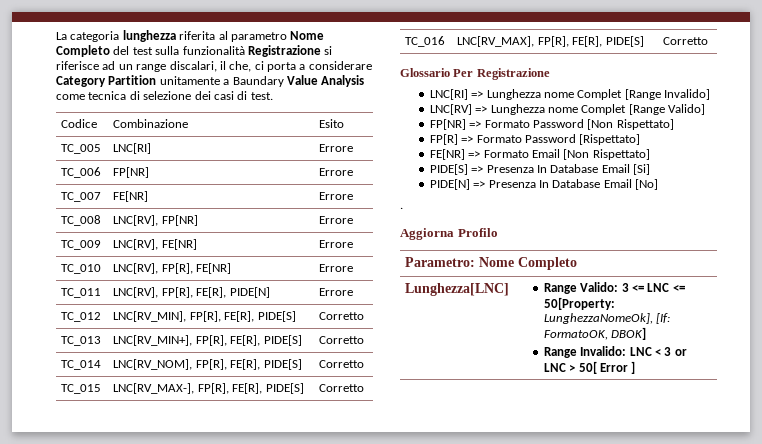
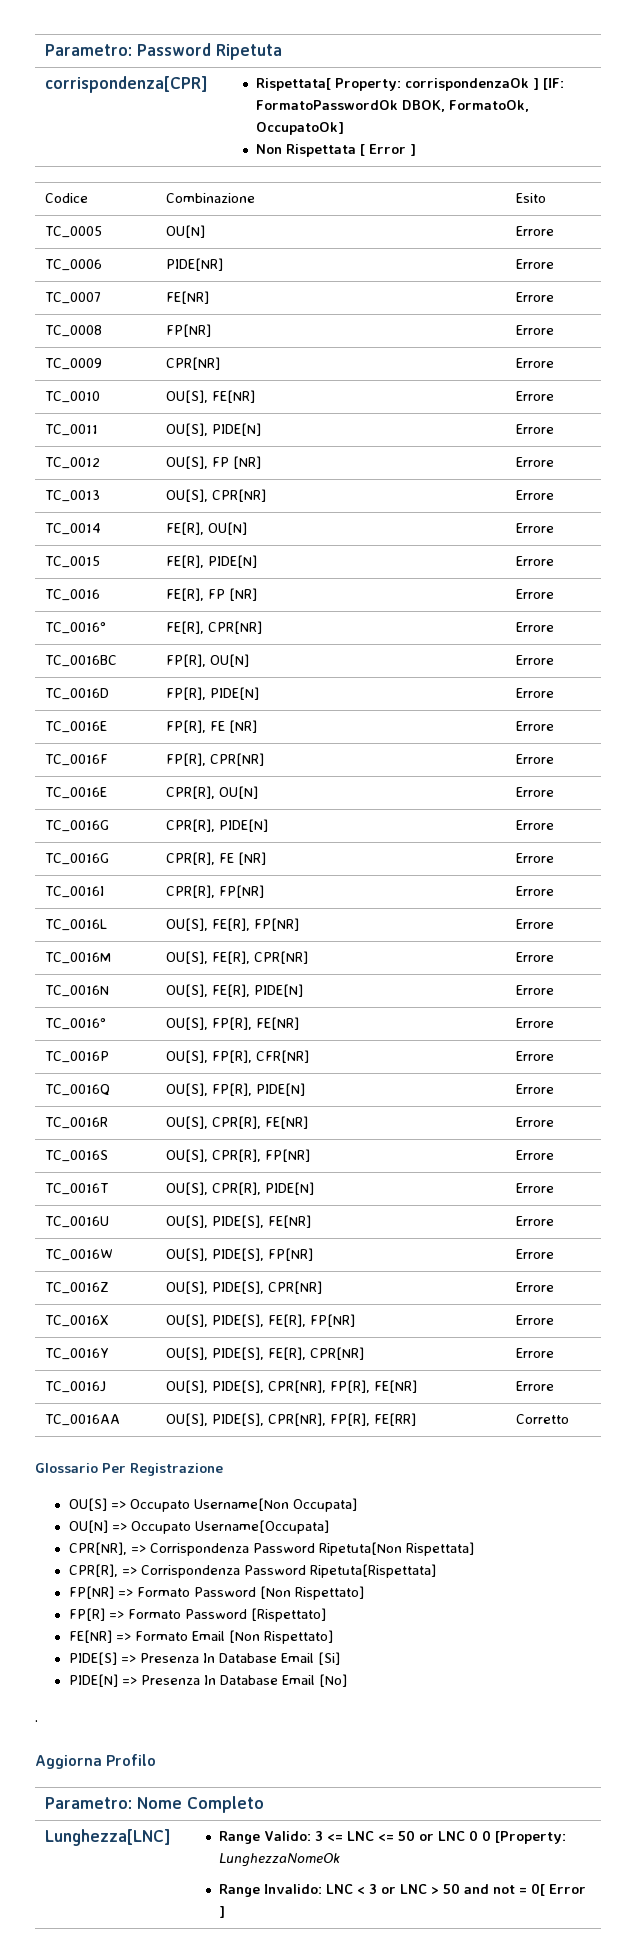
[56,30,325,42] [56,45,333,57] [56,61,372,72] [56,75,365,87] [56,91,273,100] La categoria lunghezza riferita al parametro Nome Completo del test sulla funzionalità Registrazione si riferisce ad un range discalari, il che, ci porta a considerare Category Partition unitamente a Baundary Value Analysis come tecnica di selezione dei casi di test. -> [45,43,283,60] [45,76,209,93] [255,78,564,91] [255,100,529,112] [255,122,344,135] [255,144,416,157] Parametro: Password Ripetuta // corrispondenza[CPR] | Rispettata[ Property: corrispondenzaOk ] [IF: FormatoPasswordOk DBOK, FormatoOk, OccupatoOk] // Non Rispettata [ Error ]
[61,144,102,154] [113,143,152,154] [319,144,354,152] [61,167,102,178] [113,167,150,178] [319,168,354,176] [61,192,102,202] [113,191,149,202] [319,192,354,200] [61,215,102,226] [113,215,198,226] [319,216,354,224] [61,240,102,250] [113,239,197,250] [319,240,354,248] [61,264,102,274] [113,263,232,274] [319,264,354,272] [61,288,102,298] [113,287,270,298] [319,288,354,296] [61,312,102,322] [113,311,296,322] [319,312,365,320] [61,336,102,346] [113,335,302,346] [319,336,365,344] [61,360,102,370] [113,359,302,370] [319,360,365,368] [61,384,102,394] [113,383,304,394] [319,384,365,392] [405,36,446,47] [457,36,644,47] [663,37,709,45] [400,68,550,80] [429,89,711,100] [429,104,706,115] TC_005 | LNC[RI] | Errore // TC_006 | FP[NR] | Errore // TC_007 | FE[NR] | Errore // TC_008 | LNC[RV], FP[NR] | Errore // TC_009 | LNC[RV], FE[NR] | Errore // TC_010 | LNC[RV], FP[R], FE[NR] | Errore // TC_011 | LNC[RV], FP[R], FE[R], PIDE[N] | Errore // TC_012 | LNC[RV_MIN], FP[R], FE[R], PIDE[S] | Corretto // TC_013 | LNC[RV_MIN+], FP[R], FE[R], PIDE[S] | Corretto // TC_014 | LNC[RV_NOM], FP[R], FE[R], PIDE[S] | Corretto // TC_015 | LNC[RV_MAX-], FP[R], FE[R], PIDE[S] | Corretto // TC_016 | LNC[RV_MAX], FP[R], FE[R], PIDE[S] | Corretto // Glossario Per Registrazione // LNC[RI] => Lunghezza nome Complet [Range Invalido] // LNC[RV] => Lunghezza nome Complet [Range Valido] -> [45,226,103,238] [166,225,206,238] [516,226,555,236] [45,259,103,271] [166,258,224,271] [516,259,555,269] [45,292,102,304] [166,291,210,304] [516,292,555,302] [45,325,103,337] [166,324,212,337] [516,325,555,335] [45,358,103,370] [166,357,221,370] [516,358,555,368] [45,391,101,403] [166,390,256,403] [516,391,555,401] [45,424,99,436] [166,423,262,436] [516,424,555,434] [45,457,101,469] [166,456,262,469] [516,457,555,467] [45,490,101,502] [166,489,267,502] [516,490,555,500] [45,523,102,535] [166,522,248,535] [516,523,555,533] [45,556,101,568] [166,555,258,568] [516,556,555,566] [45,589,101,601] [166,588,258,601] [516,589,555,599] [45,622,107,634] [166,621,263,634] [516,622,555,632] [45,655,118,667] [166,654,250,667] [516,655,555,665] [45,688,110,700] [166,687,260,700] [516,688,555,698] [45,721,108,733] [166,720,258,733] [516,721,555,731] [45,754,109,766] [166,753,265,766] [516,754,555,764] [45,787,108,799] [166,786,259,799] [516,787,555,797] [45,820,110,832] [166,819,269,832] [516,820,555,830] [45,853,110,865] [166,852,267,865] [516,853,555,863] [45,886,105,898] [166,885,265,898] [516,886,555,896] [45,919,108,931] [166,918,300,931] [516,919,555,929] [45,952,112,964] [166,951,309,964] [516,952,555,962] [45,985,110,997] [166,984,304,997] [516,985,555,995] [45,1018,107,1030] [166,1017,300,1030] [516,1018,555,1028] [45,1051,110,1063] [166,1050,310,1063] [516,1051,555,1061] [45,1084,111,1096] [166,1083,306,1096] [516,1084,555,1094] [45,1117,109,1129] [166,1116,309,1129] [516,1117,555,1127] [45,1150,109,1162] [166,1149,311,1162] [516,1150,555,1160] [45,1183,109,1195] [166,1182,315,1195] [516,1183,555,1193] [45,1216,110,1228] [166,1215,312,1228] [516,1216,555,1226] [45,1249,114,1261] [166,1248,314,1261] [516,1249,555,1259] [45,1282,110,1294] [166,1281,323,1294] [516,1282,555,1292] [45,1315,110,1327] [166,1314,356,1327] [516,1315,555,1325] [45,1348,110,1360] [166,1347,365,1360] [516,1348,555,1358] [45,1381,107,1393] [166,1380,418,1393] [516,1381,555,1391] [45,1414,121,1426] [166,1413,417,1426] [516,1414,570,1424] [35,1463,223,1476] [68,1498,357,1512] [68,1520,329,1534] [68,1542,474,1556] [68,1564,436,1578] TC_0005 | OU[N] | Errore // TC_0006 | PIDE[NR] | Errore // TC_0007 | FE[NR] | Errore // TC_0008 | FP[NR] | Errore // TC_0009 | CPR[NR] | Errore // TC_0010 | OU[S], FE[NR] | Errore // TC_0011 | OU[S], PIDE[N] | Errore // TC_0012 | OU[S], FP [NR] | Errore // TC_0013 | OU[S], CPR[NR] | Errore // TC_0014 | FE[R], OU[N] | Errore // TC_0015 | FE[R], PIDE[N] | Errore // TC_0016 | FE[R], FP [NR] | Errore // TC_0016° | FE[R], CPR[NR] | Errore // TC_0016BC | FP[R], OU[N] | Errore // TC_0016D | FP[R], PIDE[N] | Errore // TC_0016E | FP[R], FE [NR] | Errore // TC_0016F | FP[R], CPR[NR] | Errore // TC_0016E | CPR[R], OU[N] | Errore // TC_0016G | CPR[R], PIDE[N] | Errore // TC_0016G | CPR[R], FE [NR] | Errore // TC_0016I | CPR[R], FP[NR] | Errore // TC_0016L | OU[S], FE[R], FP[NR] | Errore // TC_0016M | OU[S], FE[R], CPR[NR] | Errore // TC_0016N | OU[S], FE[R], PIDE[N] | Errore // TC_0016° | OU[S], FP[R], FE[NR] | Errore // TC_0016P | OU[S], FP[R], CFR[NR] | Errore // TC_0016Q | OU[S], FP[R], PIDE[N] | Errore // TC_0016R | OU[S], CPR[R], FE[NR] | Errore // TC_0016S | OU[S], CPR[R], FP[NR] | Errore // TC_0016T | OU[S], CPR[R], PIDE[N] | Errore // TC_0016U | OU[S], PIDE[S], FE[NR] | Errore // TC_0016W | OU[S], PIDE[S], FP[NR] | Errore // TC_0016Z | OU[S], PIDE[S], CPR[NR] | Errore // TC_0016X | OU[S], PIDE[S], FE[R], FP[NR] | Errore // TC_0016Y | OU[S], PIDE[S], FE[R], CPR[NR] | Errore // TC_0016J | OU[S], PIDE[S], CPR[NR], FP[R], FE[NR] | Errore // TC_0016AA | OU[S], PIDE[S], CPR[NR], FP[R], FE[RR] | Corretto // Glossario Per Registrazione // OU[S] => Occupato Username[Non Occupata] // OU[N] => Occupato Username[Occupata] // CPR[NR], => Corrispondenza Password Ripetuta[Non Rispettata] // CPR[R], => Corrispondenza Password Ripetuta[Rispettata]
[543,297,615,310] [543,313,671,324] [543,327,647,340] 50[Property: LunghezzaNomeOk], [If: FormatoOK, DBOK] -> [397,1830,566,1844] [218,1853,340,1867] 50 or LNC 0 0 [Property: LunghezzaNomeOk
[578,361,597,374] 50[ -> [442,1883,545,1896] 50 and not = 0[

